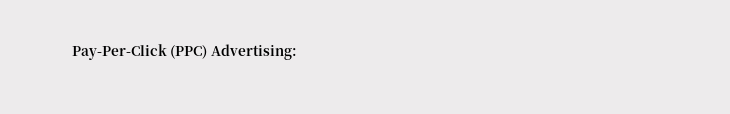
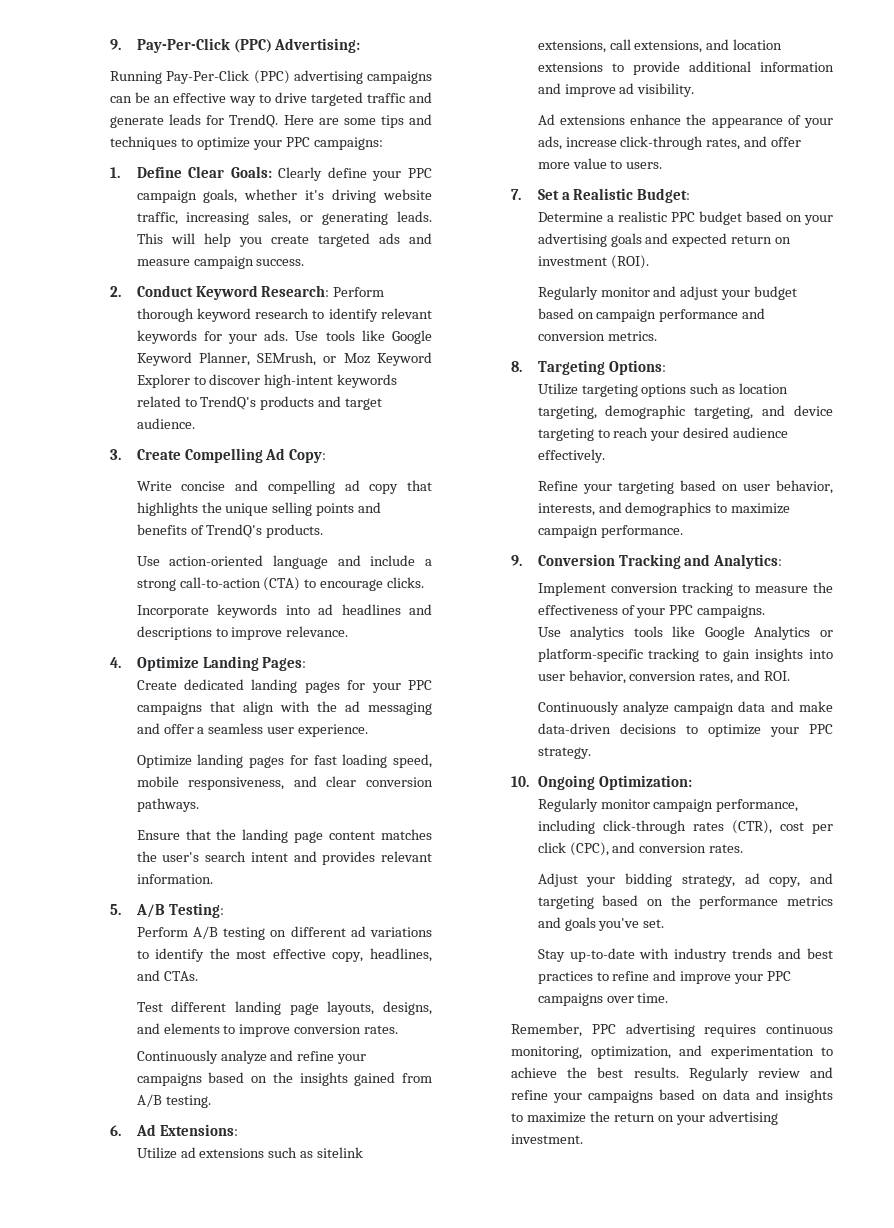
(71, 52) none -> [110,39,122,50] 9.
(297, 52) none -> [110,70,432,84] [110,92,432,106] [110,114,432,128] [110,136,383,150] [110,166,432,181] [136,189,432,203] [136,211,432,225] [136,233,432,247] [136,256,305,269] [110,285,385,300] [136,308,433,322] [136,330,433,344] [136,352,433,366] [136,374,398,388] [136,396,383,410] [136,418,195,429] [110,448,327,463] [136,480,433,494] [136,502,382,516] [136,524,324,538] [136,555,432,569] [136,577,425,591] [136,604,432,618] [136,626,349,640] [110,656,307,671] [136,679,432,693] [136,701,432,715] [136,723,369,737] [136,754,433,768] [136,776,433,790] [136,798,199,812] [136,829,432,843] [136,851,433,865] [136,874,213,884] [110,903,224,918] [136,926,433,940] [136,948,432,962] [136,970,198,981] [136,1001,432,1015] [136,1023,399,1037] [136,1050,367,1064] [136,1072,433,1086] [136,1094,211,1108] [110,1124,238,1136] [136,1147,364,1159] [537,39,783,53] [537,61,834,75] [537,83,695,97] [537,114,833,128] [537,136,802,150] [537,158,663,169] [511,188,691,203] [537,211,833,225] [537,233,792,247] [537,255,649,269] [537,286,798,300] [537,308,766,322] [537,331,657,341] [511,360,666,375] [537,383,789,397] [537,405,833,419] [537,427,789,441] [537,449,605,463] [537,480,833,494] [537,502,791,516] [537,525,683,538] [511,554,783,569] [537,582,833,596] [537,605,766,618] [537,626,833,640] [537,648,833,662] [537,670,791,684] [537,701,833,715] [537,723,833,737] [537,747,591,759] [511,775,692,790] [537,798,799,812] [537,820,833,834] [537,842,744,856] [537,873,833,887] [537,895,833,909] [537,917,665,931] [537,948,833,962] [537,970,792,984] [537,993,669,1006] [511,1023,833,1037] [511,1045,833,1059] [511,1067,833,1081] [511,1089,833,1103] [511,1111,778,1125] [511,1134,584,1144] // Running Pay-Per-Click (PPC) advertising campaigns can be an effective way to drive targeted traffic and generate leads for TrendQ. Here are some tips and techniques to optimize your PPC campaigns: // 1. Define Clear Goals: Clearly define your PPC campaign goals, whether it's driving website traffic, increasing sales, or generating leads. This will help you create targeted ads and measure campaign success. // 2. Conduct Keyword Research: Perform thorough keyword research to identify relevant keywords for your ads. Use tools like Google Keyword Planner, SEMrush, or Moz Keyword Explorer to discover high-intent keywords related to TrendQ's products and target audience. // 3. Create Compelling Ad Copy: // Write concise and compelling ad copy that highlights the unique selling points and benefits of TrendQ's products. // Use action-oriented language and include a strong call-to-action (CTA) to encourage clicks. // Incorporate keywords into ad headlines and descriptions to improve relevance. // 4. Optimize Landing Pages: // Create dedicated landing pages for your PPC campaigns that align with the ad messaging and offer a seamless user experience. // Optimize landing pages for fast loading speed, mobile responsiveness, and clear conversion pathways. // Ensure that the landing page content matches the user's search intent and provides relevant information. // 5. A/B Testing: // Perform A/B testing on different ad variations to identify the most effective copy, headlines, and CTAs. // Test different landing page layouts, designs, and elements to improve conversion rates. // Continuously analyze and refine your campaigns based on the insights gained from A/B testing. // 6. Ad Extensions: // Utilize ad extensions such as sitelink extensions, call extensions, and location extensions to provide additional information and improve ad visibility. // Ad extensions enhance the appearance of your ads, increase click-through rates, and offer more value to users. // 7. Set a Realistic Budget: // Determine a realistic PPC budget based on your advertising goals and expected return on investment (ROI). // Regularly monitor and adjust your budget based on campaign performance and conversion metrics. // 8. Targeting Options: // Utilize targeting options such as location targeting, demographic targeting, and device targeting to reach your desired audience effectively. // Refine your targeting based on user behavior, interests, and demographics to maximize campaign performance. // 9. Conversion Tracking and Analytics: // Implement conversion tracking to measure the effectiveness of your PPC campaigns. // Use analytics tools like Google Analytics or platform-specific tracking to gain insights into user behavior, conversion rates, and ROI. // Continuously analyze campaign data and make data-driven decisions to optimize your PPC strategy. // 10. Ongoing Optimization: // Regularly monitor campaign performance, including click-through rates (CTR), cost per click (CPC), and conversion rates. // Adjust your bidding strategy, ad copy, and targeting based on the performance metrics and goals you've set. // Stay up-to-date with industry trends and best practices to refine and improve your PPC campaigns over time. // Remember, PPC advertising requires continuous monitoring, optimization, and experimentation to achieve the best results. Regularly review and refine your campaigns based on data and insights to maximize the return on your advertising investment.

